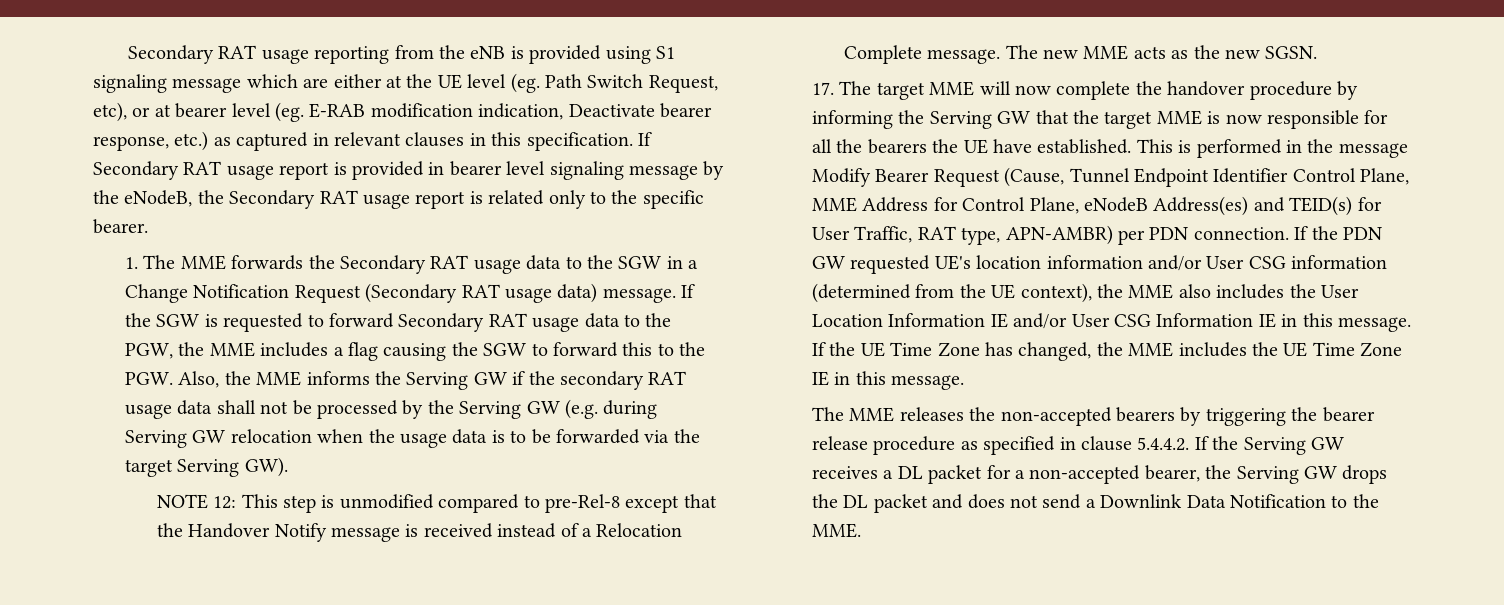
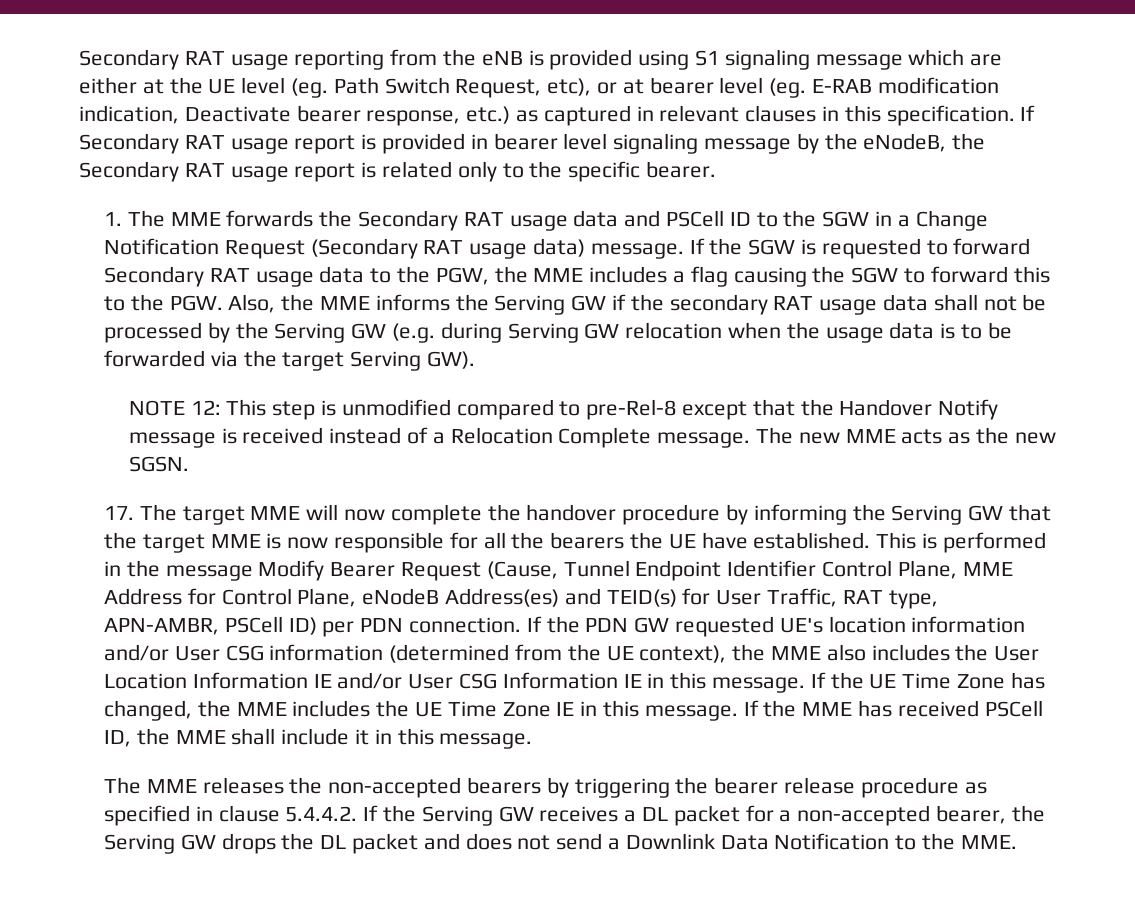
(562, 262) none -> [624,210,751,227] and PSCell ID
[1005,225,1113,245] APN-AMBR) -> [103,616,317,635] APN-AMBR, PSCell ID)
(965, 382) none -> [743,700,1043,717] [103,728,533,749] If the MME has received PSCell ID, the MME shall include it in this message.

